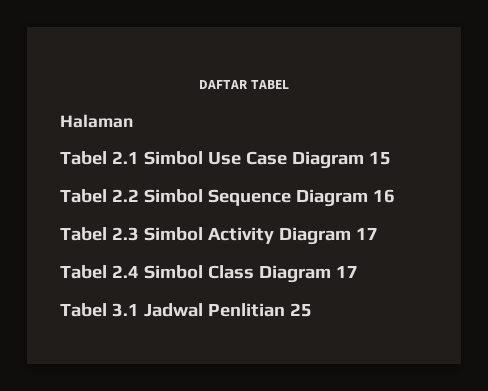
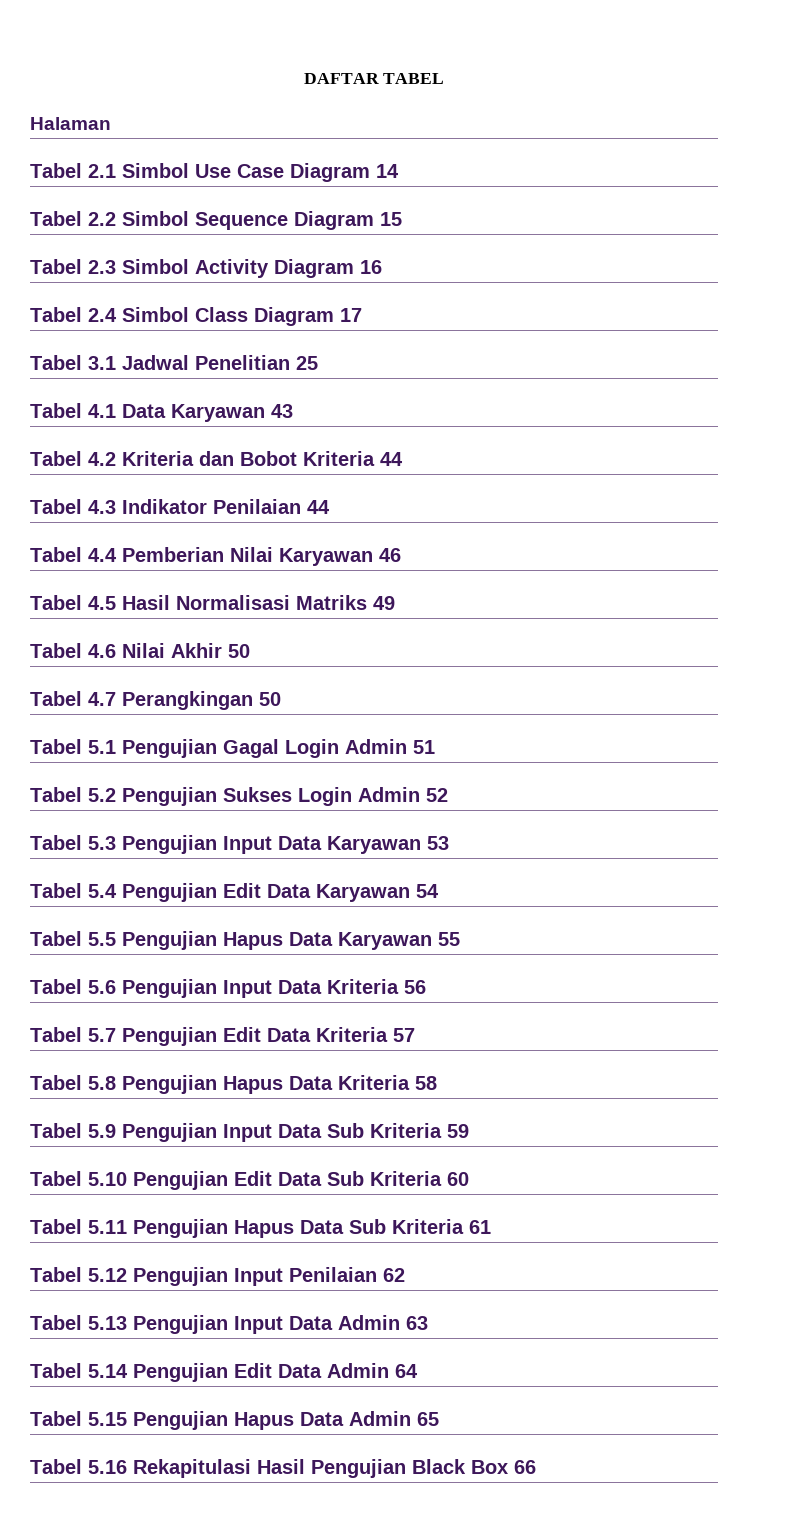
[368,152,391,165] 15 -> [376,164,399,178] 14
[372,189,395,203] 16 -> [380,212,402,226] 15
[355,228,378,240] 17 -> [360,260,382,274] 16
[207,303,285,317] Penlitian -> [195,355,290,370] Penelitian
(312, 310) none -> [30,403,293,422] [30,451,403,466] [30,499,330,514] [30,547,401,566] [30,595,395,610] [30,643,250,658] [30,691,281,710] [30,739,435,758] [30,787,448,806] [30,835,449,854] [30,883,439,902] [30,931,460,950] [30,979,426,998] [30,1027,415,1046] [30,1075,437,1094] [30,1123,469,1142] [30,1171,469,1190] [30,1219,491,1238] [30,1267,405,1286] [30,1315,428,1334] [30,1363,418,1382] [30,1411,439,1430] [30,1459,536,1478] // Tabel 4.1 Data Karyawan 43 // Tabel 4.2 Kriteria dan Bobot Kriteria 44 // Tabel 4.3 Indikator Penilaian 44 // Tabel 4.4 Pemberian Nilai Karyawan 46 // Tabel 4.5 Hasil Normalisasi Matriks 49 // Tabel 4.6 Nilai Akhir 50 // Tabel 4.7 Perangkingan 50 // Tabel 5.1 Pengujian Gagal Login Admin 51 // Tabel 5.2 Pengujian Sukses Login Admin 52 // Tabel 5.3 Pengujian Input Data Karyawan 53 // Tabel 5.4 Pengujian Edit Data Karyawan 54 // Tabel 5.5 Pengujian Hapus Data Karyawan 55 // Tabel 5.6 Pengujian Input Data Kriteria 56 // Tabel 5.7 Pengujian Edit Data Kriteria 57 // Tabel 5.8 Pengujian Hapus Data Kriteria 58 // Tabel 5.9 Pengujian Input Data Sub Kriteria 59 // Tabel 5.10 Pengujian Edit Data Sub Kriteria 60 // Tabel 5.11 Pengujian Hapus Data Sub Kriteria 61 // Tabel 5.12 Pengujian Input Penilaian 62 // Tabel 5.13 Pengujian Input Data Admin 63 // Tabel 5.14 Pengujian Edit Data Admin 64 // Tabel 5.15 Pengujian Hapus Data Admin 65 // Tabel 5.16 Rekapitulasi Hasil Pengujian Black Box 66

